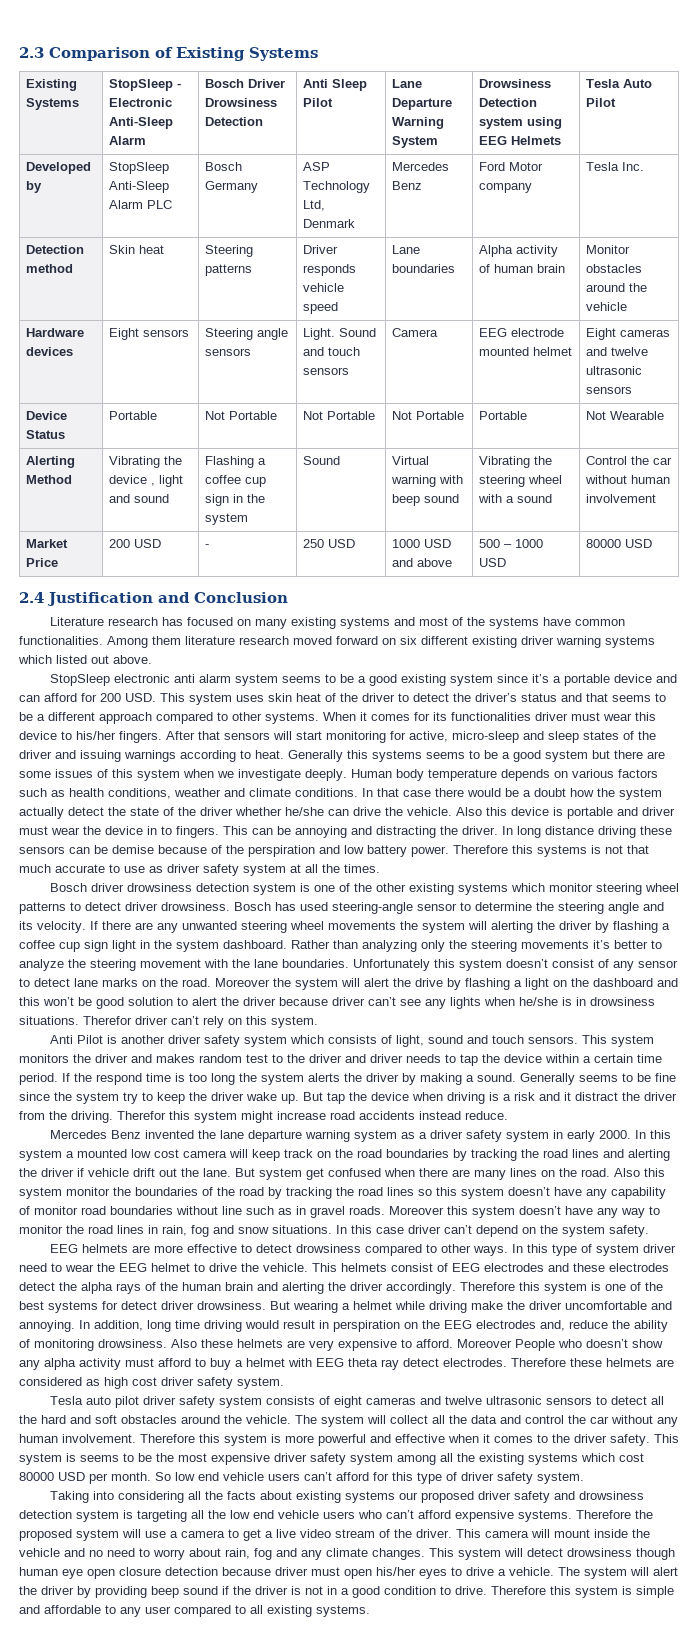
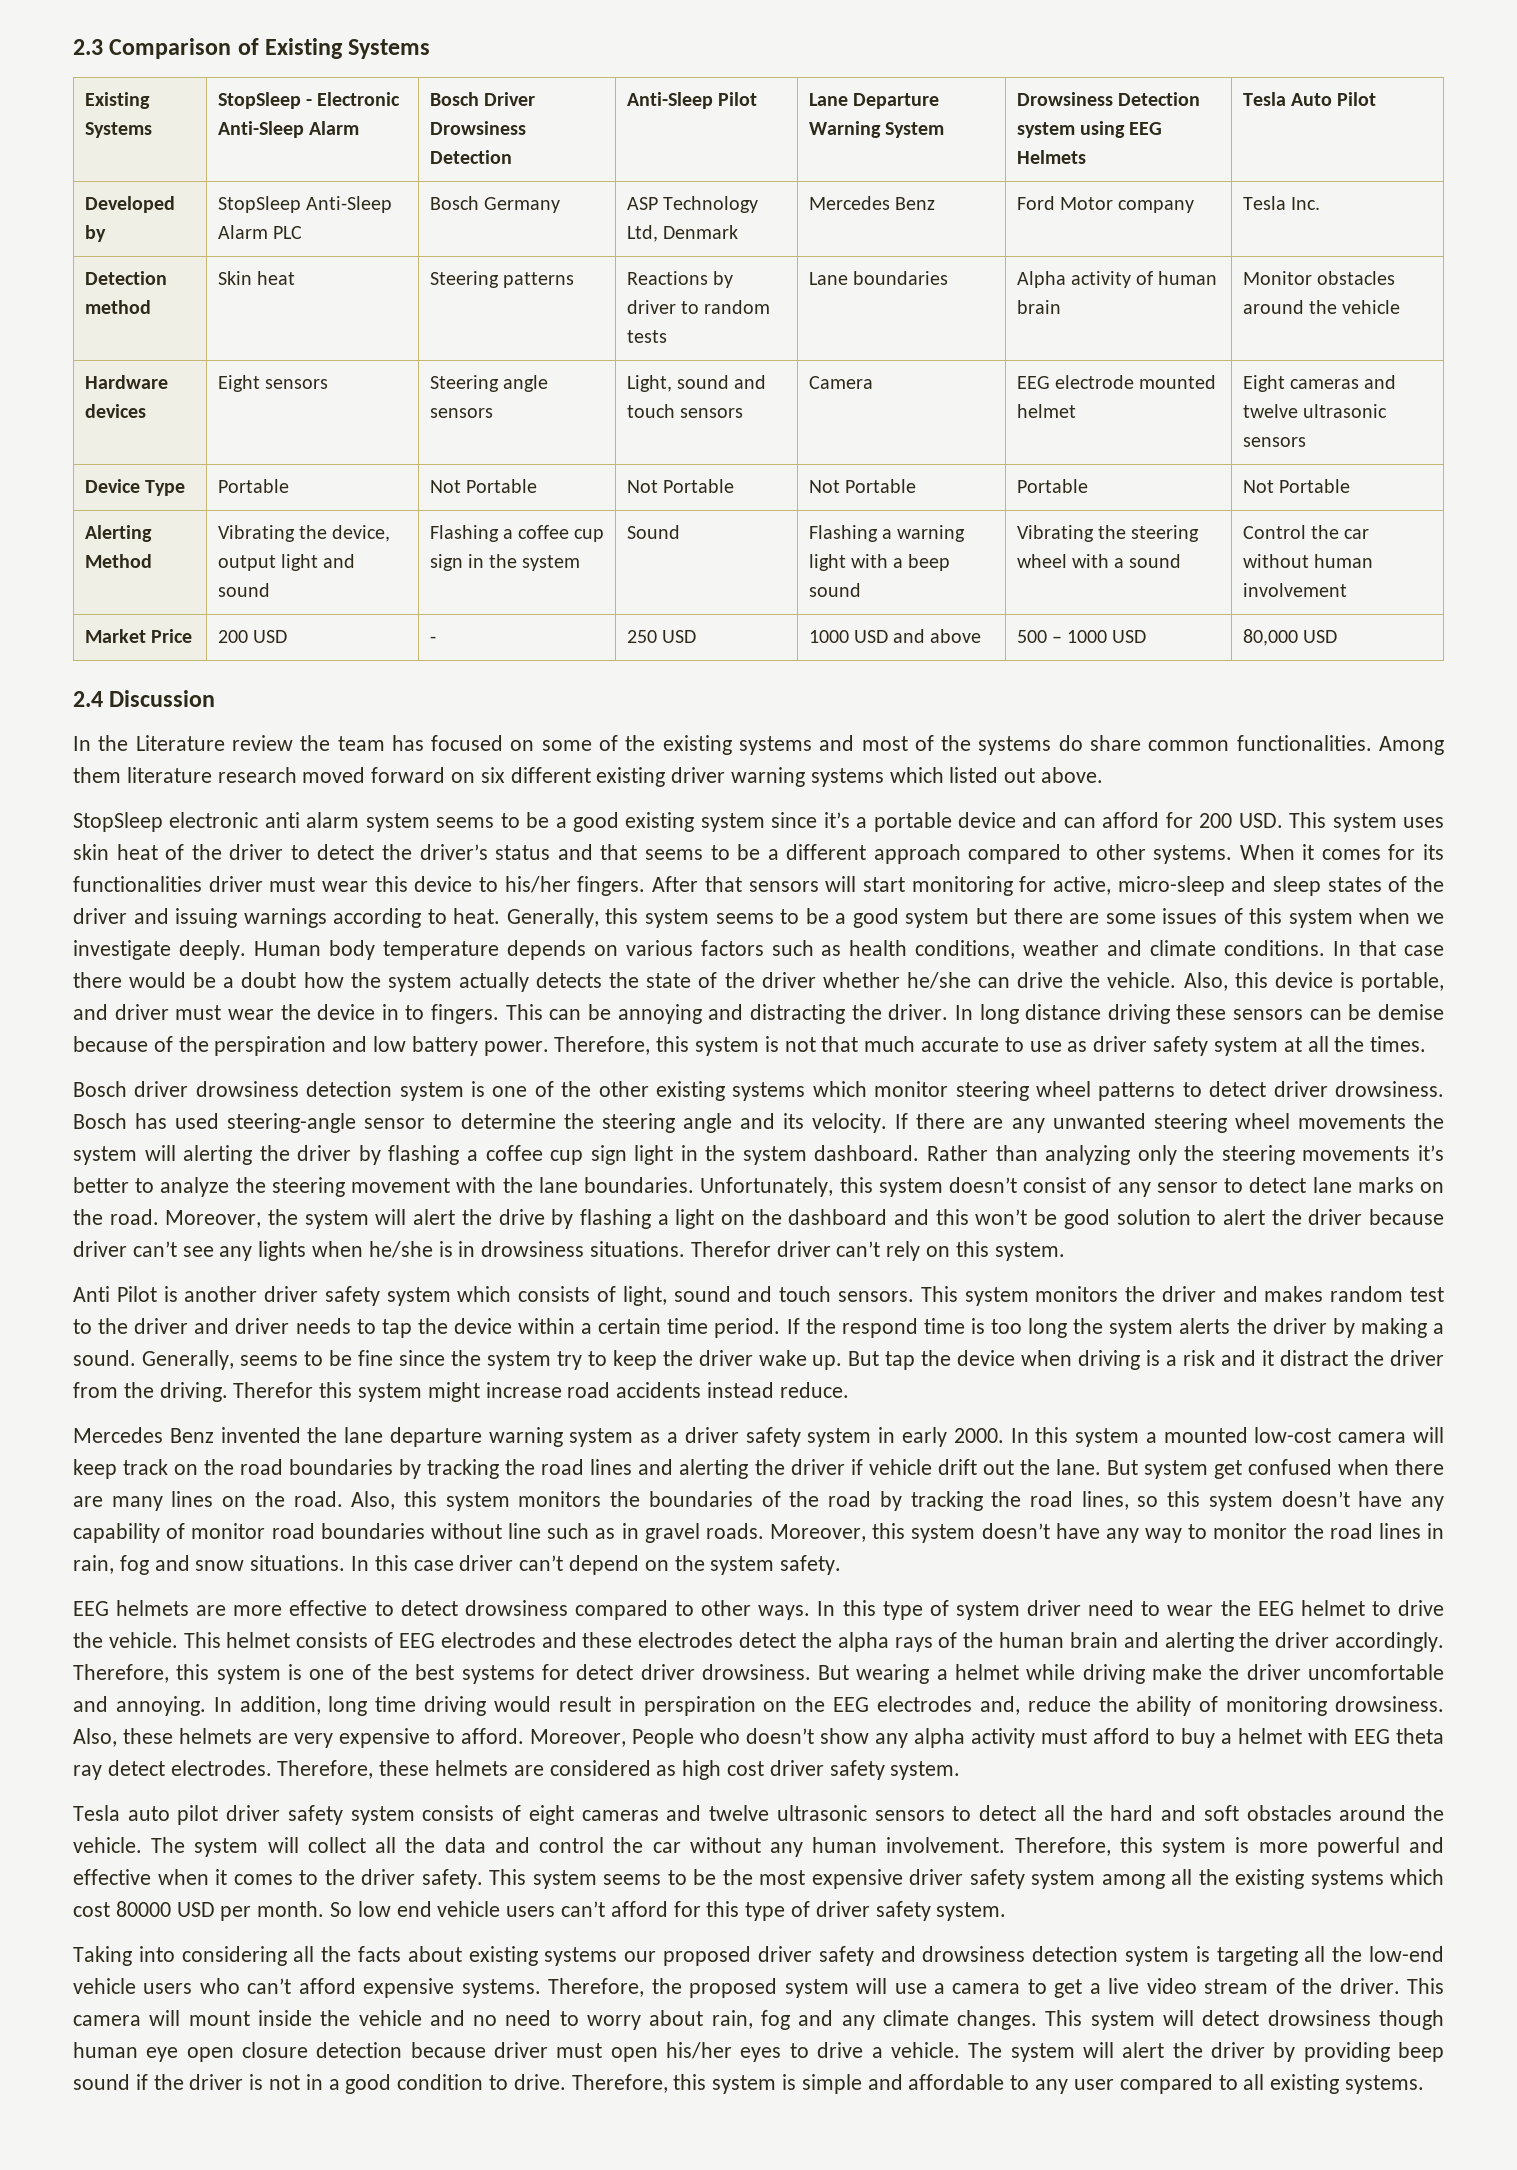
[303,79,368,91] Anti Sleep -> [626,92,713,109] Anti-Sleep
[303,245,339,254] [303,264,357,276] [303,283,345,292] [303,302,339,314] Driver responds vehicle speed -> [626,271,733,288] [626,300,771,314] [626,330,667,343] Reactions by driver to random tests
[303,328,377,340] Light. Sound -> [626,375,729,392] Light, sound
[26,430,66,439] Status -> [144,480,185,496] Type
[610,411,665,420] Wearable -> [1278,479,1350,493] Portable
[109,475,156,486] device , -> [332,525,391,542] [217,555,276,571] device, output
[392,456,430,465] [391,475,464,487] Virtual warning with -> [808,525,966,542] [808,554,904,571] Flashing a warning light with a
[586,539,622,548] 80000 -> [1242,629,1298,646] 80,000
[47,592,288,606] [49,617,287,629] Justification and Conclusion // Literature research has focused on many -> [109,690,216,707] [73,735,656,751] Discussion // In the Literature review the team has focused on some of the
[542,617,571,626] have -> [1058,735,1142,751] do share
[288,750,422,762] Generally this systems -> [506,908,710,928] Generally, this system
[68,807,104,816] detect -> [536,972,603,988] detects
[456,807,482,816] Also -> [1183,972,1228,991] Also,
[567,807,613,819] portable -> [1360,972,1444,992] portable,
[453,845,587,857] Therefore this systems -> [554,1036,760,1056] Therefore, this system
[353,959,430,971] Unfortunately -> [700,1177,834,1197] Unfortunately,
[215,978,270,987] Moreover -> [165,1210,262,1228] Moreover,
[520,1073,575,1085] Generally -> [141,1350,234,1370] Generally,
[131,1149,179,1158] low cost -> [1254,1427,1332,1443] low-cost
[614,1168,665,1177] [19,1187,110,1199] Also this system monitor -> [351,1491,602,1511] Also, this system monitors
[387,1187,414,1196] lines -> [1081,1491,1129,1510] lines,
[389,1206,444,1215] Moreover -> [769,1524,866,1542] Moreover,
[341,1263,433,1272] helmets consist -> [226,1632,369,1648] helmet consists
[460,1282,515,1291] Therefore -> [73,1664,169,1683] Therefore,
[171,1339,197,1348] Also -> [73,1728,117,1747] Also,
[457,1339,512,1348] Moreover -> [530,1729,626,1747] Moreover,
[511,1358,566,1367] Therefore -> [277,1760,374,1779] Therefore,
[140,1434,195,1443] Therefore -> [1014,1837,1111,1856] Therefore,
[66,1453,76,1462] is -> (597, 1879) none
[230,1510,274,1519] low end -> [1369,1946,1445,1962] low-end
[576,1510,631,1519] Therefore -> [548,1978,645,1997] Therefore,
[491,1586,546,1595] Therefore -> [571,2074,668,2093] Therefore,

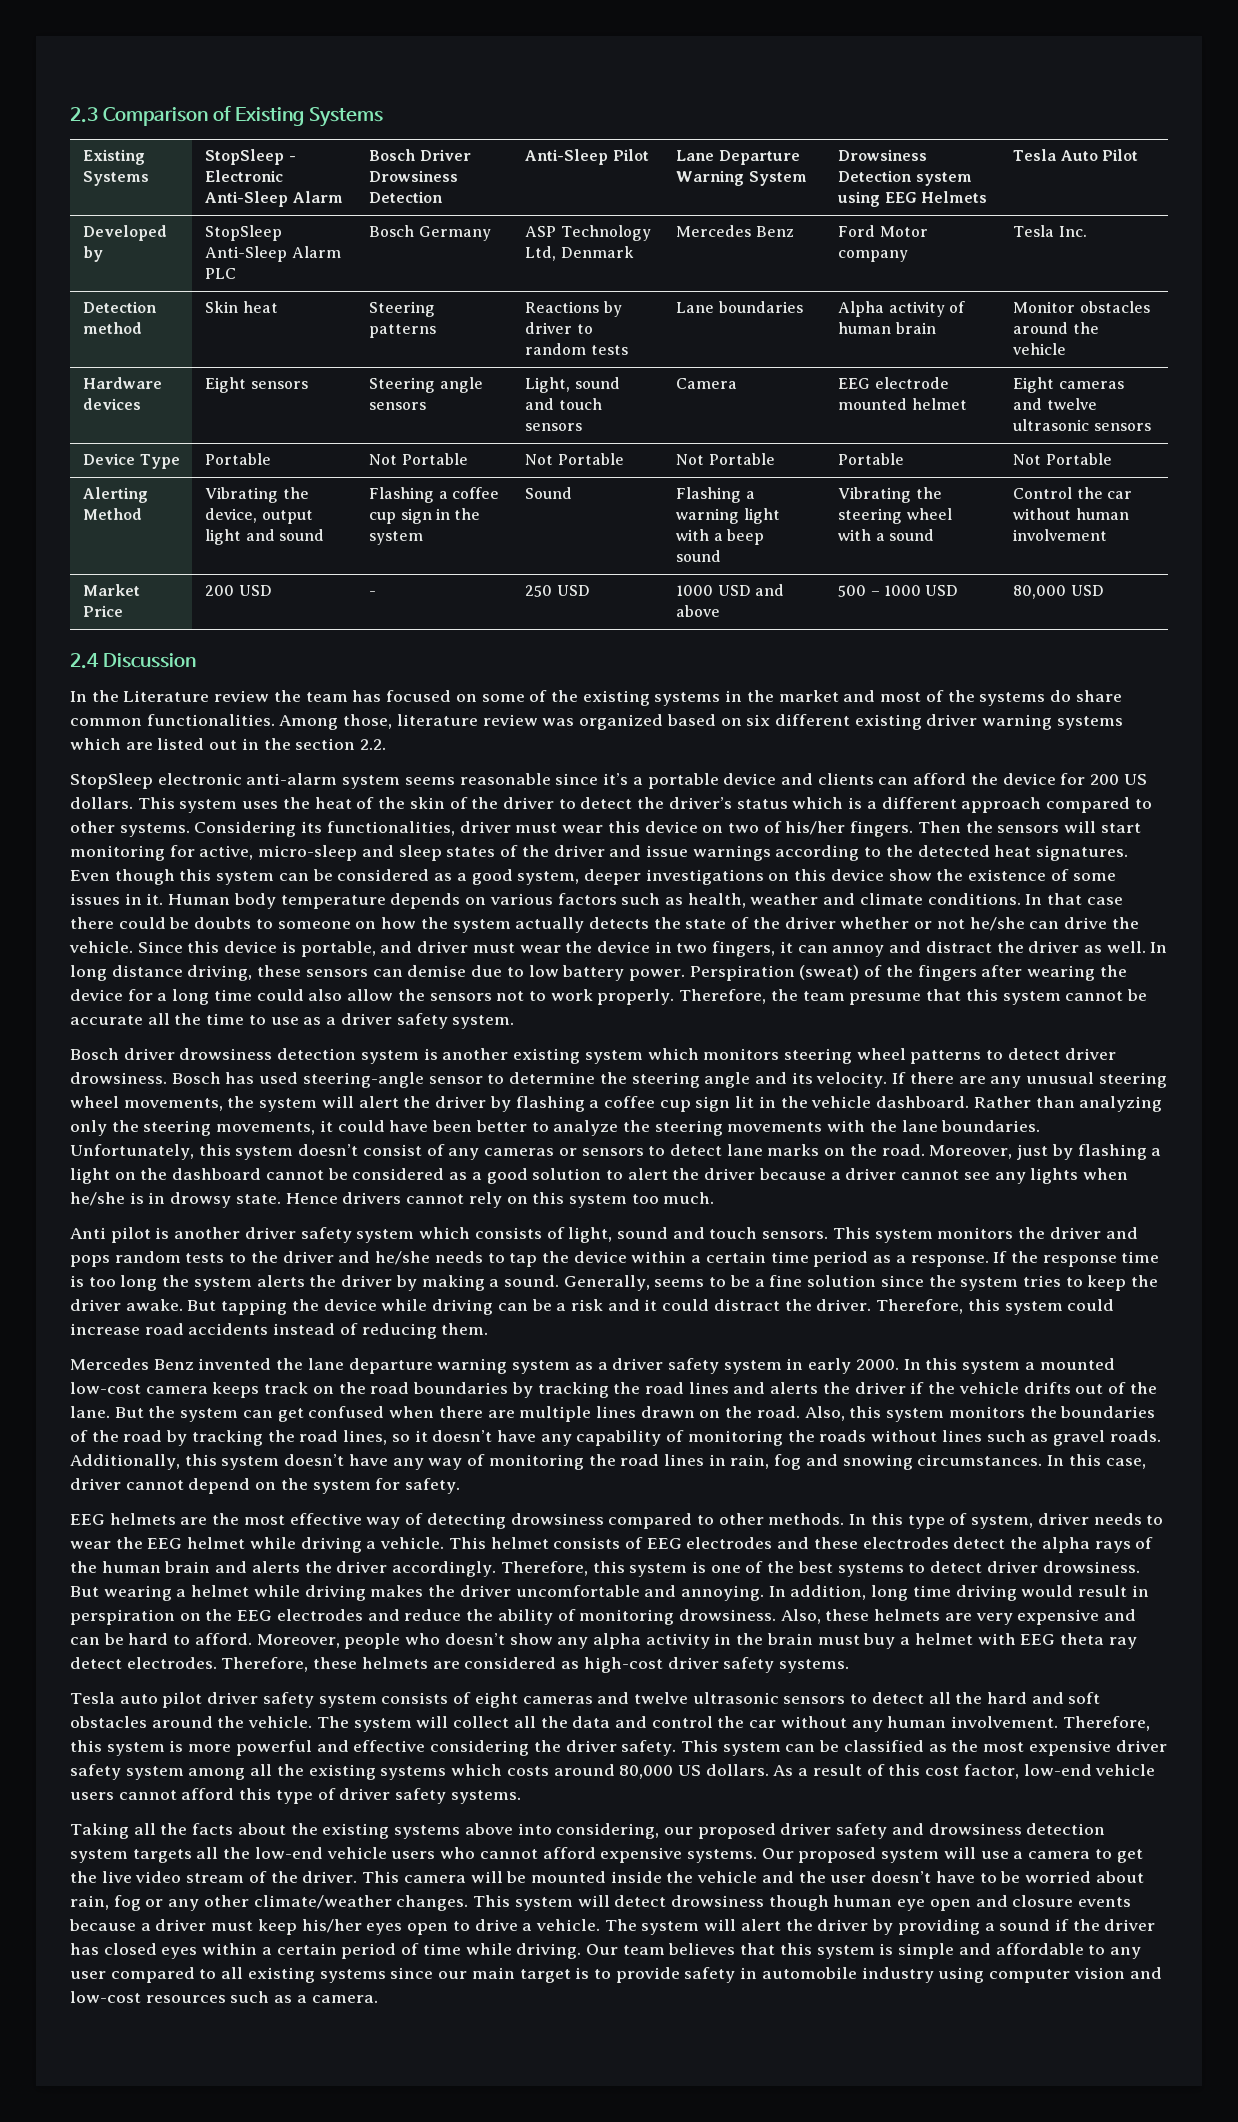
(812, 745) none -> [725,690,839,702] in the market
[73,767,446,783] them literature research moved forward -> [343,714,716,730] those, literature review was organized based
(944, 775) none -> [125,742,153,750] are
[1041,767,1104,783] [73,812,765,832] above. // StopSleep electronic anti alarm system seems to be a good existing system -> [241,738,387,750] [70,773,551,789] in the section 2.2. // StopSleep electronic anti-alarm system seems reasonable
(1058, 820) none -> [817,773,874,785] clients
[1165,812,1445,832] [73,844,158,860] for 200 USD. This system uses skin heat -> [970,773,1147,785] [70,797,445,813] the device for 200 US dollars. This system uses the heat of the skin
[557,844,761,860] and that seems to be -> [792,797,863,809] which is
[1239,844,1445,860] [73,876,202,892] When it comes for its functionalities -> [194,821,455,837] Considering its functionalities,
[479,876,742,896] to his/her fingers. After that -> [702,821,993,837] on two of his/her fingers. Then the
[175,908,238,928] issuing -> [645,845,688,857] issue
[453,908,1444,928] [73,940,246,960] heat. Generally, this system seems to be a good system but there are some issues of this system when we investigate deeply. -> [885,845,1129,861] [70,869,1116,885] [70,893,164,905] the detected heat signatures. Even though this system can be considered as a good system, deeper investigations on this device show the existence of some issues in it.
[849,940,1016,959] health conditions, -> [687,893,746,908] health,
[129,972,297,988] would be a doubt -> [118,917,377,929] could be doubts to someone on
(900, 980) none -> [914,919,965,929] or not
[1183,972,1228,991] Also, -> [137,941,183,953] Since
[405,1004,949,1024] to fingers. This can be annoying and distracting the driver. -> [676,941,1146,957] two fingers, it can annoy and distract the driver as well.
[1107,1004,1170,1024] driving -> [187,965,253,981] driving,
[1348,1004,1445,1020] [73,1036,1000,1056] be demise because of the perspiration and low battery power. Therefore, this system is not that much accurate -> [407,965,1127,981] [70,989,1147,1005] [70,1013,245,1025] demise due to low battery power. Perspiration (sweat) of the fingers after wearing the device for a long time could also allow the sensors not to work properly. Therefore, the team presume that this system cannot be accurate all the time
[1093,1036,1427,1056] driver safety system at all the times. -> [326,1013,515,1029] a driver safety system.
[492,1081,949,1101] one of the other existing systems which monitor -> [442,1048,780,1064] another existing system which monitors
[1052,1113,1444,1133] [73,1145,253,1165] unwanted steering wheel movements the system will alerting -> [1026,1072,1167,1088] [70,1096,399,1112] unusual steering wheel movements, the system will alert
[634,1145,807,1165] light in the system -> [735,1096,872,1108] lit in the vehicle
[1302,1145,1444,1161] movements it’s -> [216,1120,473,1135] movements, it could have been
[351,1178,451,1193] movement -> [727,1122,823,1132] movements
[1156,1182,1218,1193] sensor -> [484,1148,644,1156] cameras or sensors
[268,1209,545,1229] the system will alert the drive -> [1017,1144,1049,1160] just
[894,1209,1058,1225] and this won’t be -> [265,1168,482,1180] cannot be considered as a
[73,1241,177,1257] driver can’t -> [830,1168,960,1180] a driver cannot
[481,1241,1065,1261] drowsiness situations. Therefor driver can’t rely on this system. -> [170,1192,715,1208] drowsy state. Hence drivers cannot rely on this system too much.
[116,1286,157,1302] Pilot -> [110,1227,151,1243] pilot
[1264,1286,1444,1302] makes random test -> [70,1251,225,1267] pops random tests
[235,1318,290,1334] driver -> [375,1251,431,1265] he/she
[714,1318,781,1338] period. -> [813,1251,989,1267] period as a response.
[841,1318,918,1338] respond -> [1042,1255,1117,1267] response
[357,1350,393,1366] fine -> [754,1275,877,1287] a fine solution
[556,1351,582,1370] try -> [1022,1275,1061,1287] tries
[758,1350,1161,1370] wake up. But tap the device when driving is -> [125,1299,552,1315] awake. But tapping the device while driving can be
[1280,1350,1444,1366] [73,1382,480,1402] distract the driver from the driving. Therefor this system might -> [662,1299,1115,1315] could distract the driver. Therefore, this system could
[779,1382,849,1398] reduce. -> [339,1323,489,1339] of reducing them.
[1412,1427,1444,1443] [73,1459,117,1479] will keep -> [212,1382,260,1398] keeps
[679,1459,749,1479] alerting -> [770,1382,819,1394] alerts
[868,1459,1208,1479] vehicle drift out the lane. But system -> [928,1382,1157,1394] [70,1406,273,1422] the vehicle drifts out of the lane. But the system can
[111,1491,214,1511] many lines -> [519,1406,695,1422] multiple lines drawn
[1167,1491,1273,1511] this system -> [414,1430,428,1442] it
[191,1523,639,1539] monitor road boundaries without line such as in -> [687,1430,1049,1446] monitoring the roads without lines such as
[769,1524,866,1542] Moreover, -> [70,1454,180,1470] Additionally,
[1188,1523,1288,1539] to monitor -> [467,1454,584,1470] of monitoring
[195,1555,564,1571] snow situations. In this case driver can’t -> [842,1454,1146,1470] [70,1478,184,1490] snowing circumstances. In this case, driver cannot
(775, 1565) none -> [375,1478,401,1490] for
[233,1600,458,1616] more effective to detect -> [212,1513,506,1529] the most effective way of detecting
[758,1605,811,1620] ways. -> [768,1513,845,1525] methods.
[955,1600,1135,1620] system driver need -> [971,1513,1142,1529] system, driver needs
[1371,1600,1444,1616] [73,1632,103,1648] to drive the -> [249,1537,377,1553] while driving a
[1164,1632,1234,1652] alerting -> [251,1561,300,1573] alerts
[541,1664,569,1680] for -> [908,1563,926,1573] to
[1152,1664,1203,1680] make -> [370,1585,424,1597] makes
[979,1696,1020,1715] and, -> [367,1609,400,1621] and
(430, 1738) none -> [1104,1609,1137,1621] [70,1633,169,1645] and can be hard
[632,1728,694,1748] People -> [344,1633,401,1649] people
[1041,1728,1175,1744] must afford to -> [714,1633,860,1645] in the brain must
[682,1760,961,1780] high cost driver safety system. -> [583,1657,849,1673] high-cost driver safety systems.
[157,1869,318,1885] when it comes to -> [430,1740,530,1756] considering
[603,1869,716,1885] seems to be -> [785,1740,947,1752] can be classified as
[73,1901,701,1921] cost 80000 USD per month. So low end vehicle users can’t afford for -> [506,1764,1156,1779] [70,1788,235,1800] costs around 80,000 US dollars. As a result of this cost factor, low-end vehicle users cannot afford
[936,1902,1007,1921] system. -> [450,1790,521,1804] systems.
[138,1946,287,1966] into considering -> (129, 1831) none
[468,1946,618,1966] existing systems -> [290,1823,660,1839] the existing systems above into considering,
[1195,1946,1298,1966] is targeting -> [132,1849,192,1863] targets
[247,1978,292,1994] can’t -> [479,1849,538,1859] cannot
[548,1978,682,1997] Therefore, the -> [761,1848,794,1859] Our
[1089,1983,1101,1994] a -> [70,1871,97,1883] the
[188,2011,250,2026] mount -> [506,1871,606,1883] be mounted
[473,2010,949,2030] no need to worry about rain, fog and any climate -> [798,1871,1144,1883] [70,1895,392,1911] the user doesn’t have to be worried about rain, fog or any other climate/weather
[242,2042,658,2062] closure detection because driver must open -> [975,1895,1132,1907] [69,1919,297,1935] and closure events because a driver must keep
(782, 2054) none -> [407,1923,449,1935] open
[1397,2042,1444,2062] beep -> [984,1923,995,1931] a
[249,2074,668,2094] is not in a good condition to drive. Therefore, -> [70,1943,776,1959] has closed eyes within a certain period of time while driving. Our team believes that
[1344,2075,1424,2094] systems. -> [319,1967,1162,1983] [70,1991,378,2003] systems since our main target is to provide safety in automobile industry using computer vision and low-cost resources such as a camera.

